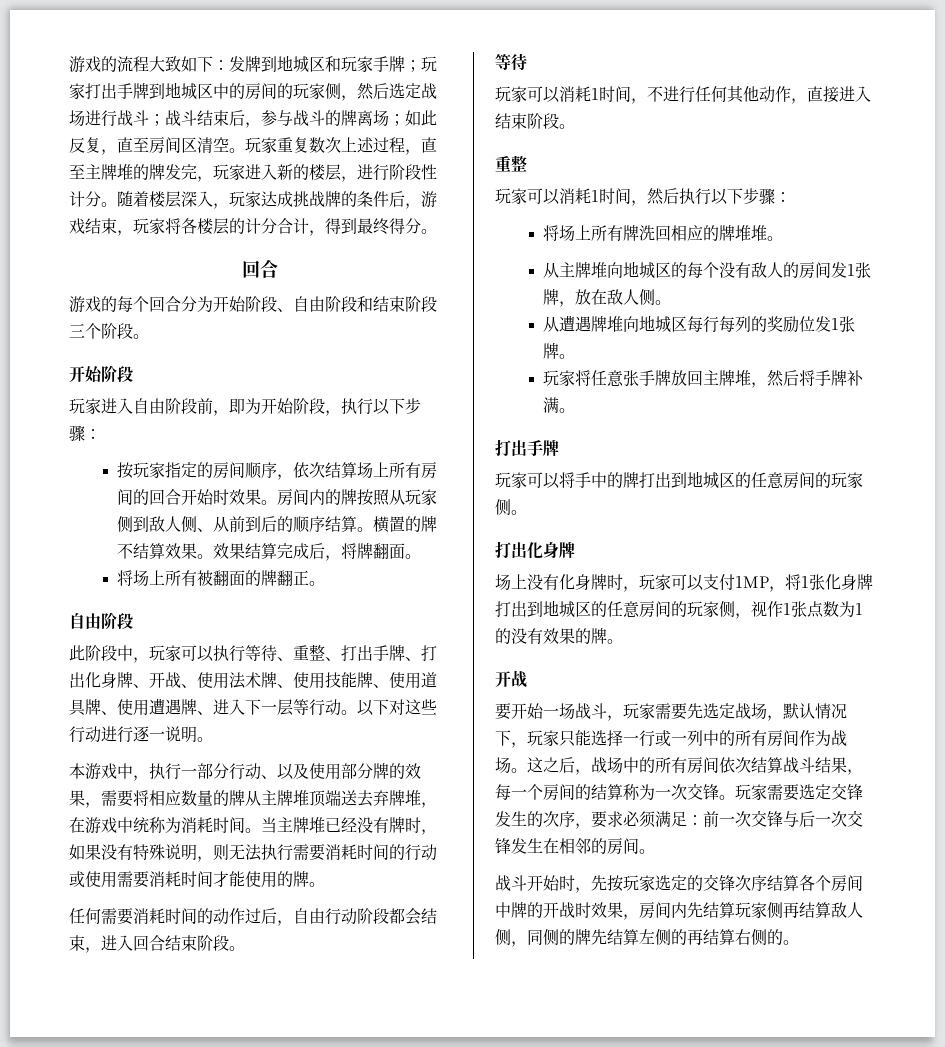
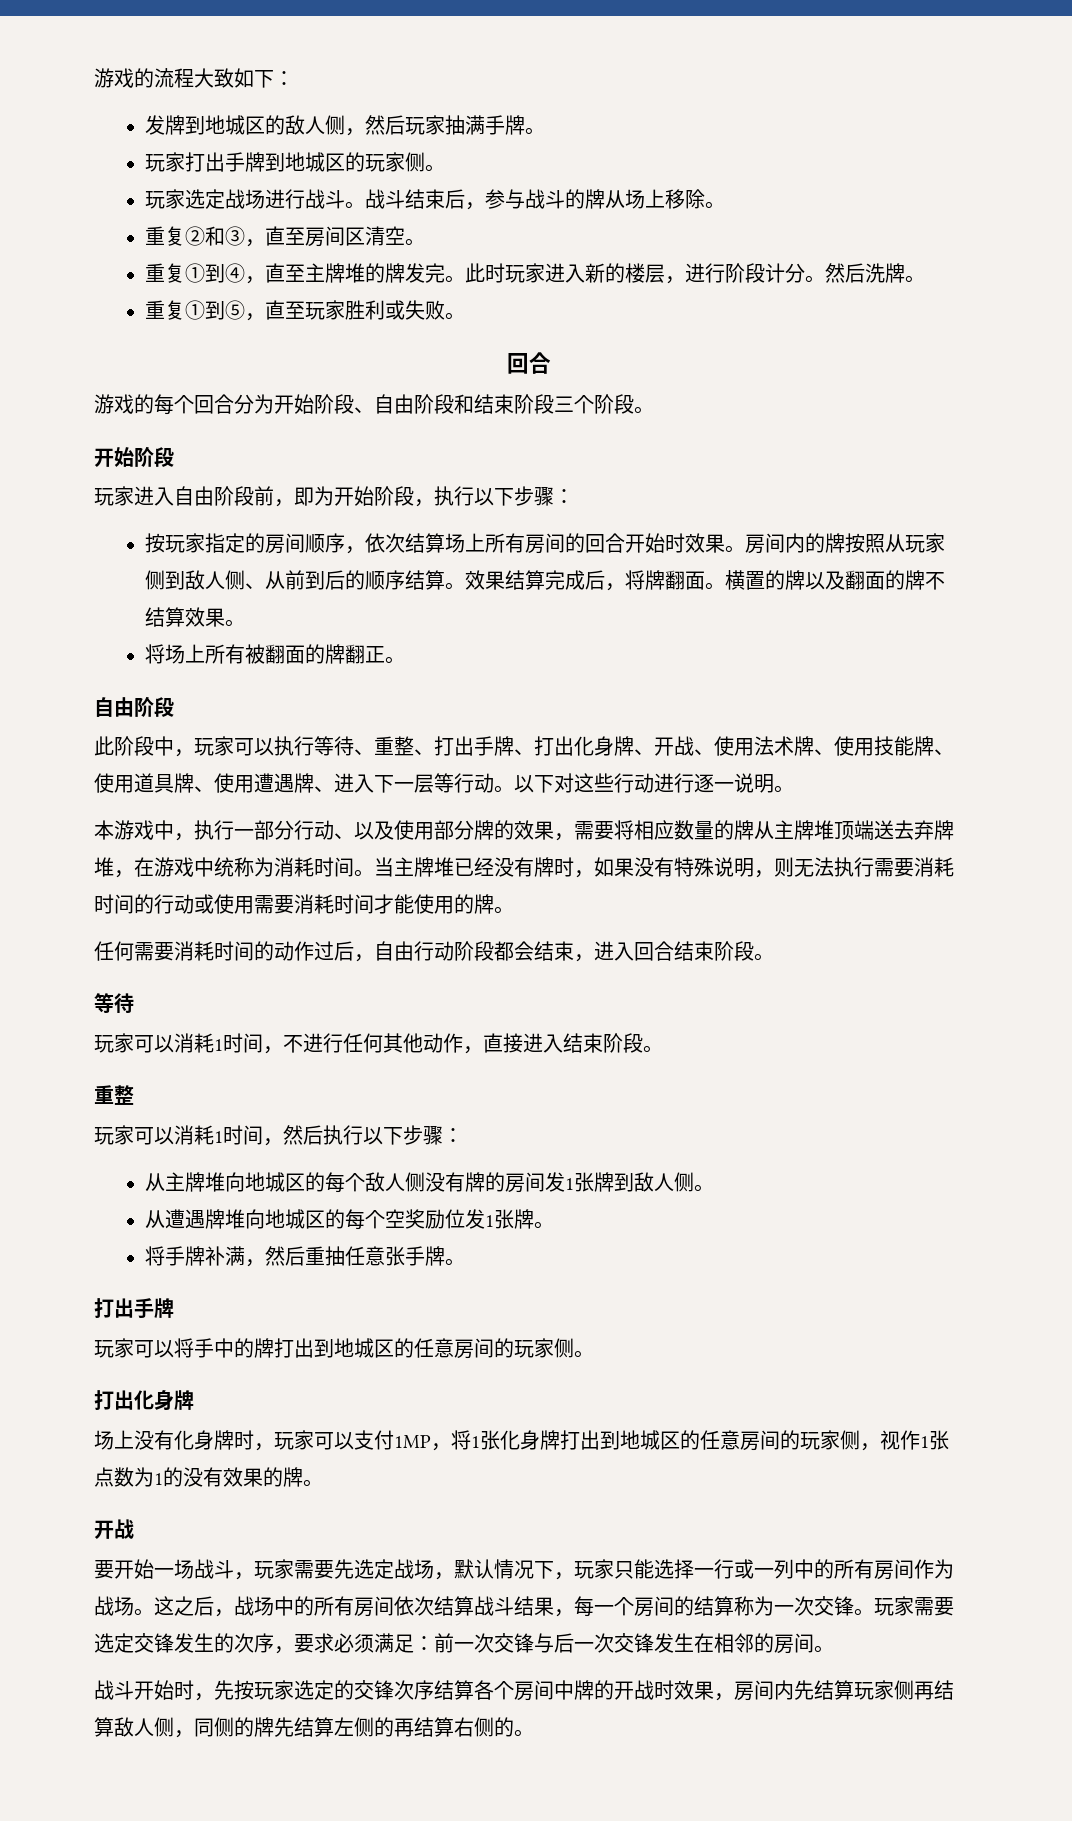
(229, 65) none -> (294, 78) //
[325,56,421,73] 和玩家手牌； -> [264,115,545,136] 的敌人侧，然后玩家抽满手牌。 //
[213,83,389,101] 中的房间的玩家侧，然后 -> [344,152,445,172] [144,189,185,209] 的玩家侧。 // 玩家
[149,114,165,126] ； -> [344,201,365,209] 。
[357,110,437,126] [69,137,101,153] 离场；如此反复 -> [604,189,725,209] [144,226,245,246] 从场上移除。 // 重复②和③
[245,137,405,154] 玩家重复数次上述过程 -> [144,263,245,283] // 重复①到④
[197,176,213,182] ， -> [444,263,505,283] 。此时
[421,164,437,180] [69,191,437,209] [69,218,421,236] 性计分。随着楼层深入，玩家达成挑战牌的条件后，游戏结束，玩家将各楼层的计分合计，得到最终得分 -> [764,263,925,283] [144,300,445,321] 计分。然后洗牌。 // 重复①到⑤，直至玩家胜利或失败
[372,516,437,533] [116,543,213,559] 横置的牌不结算效果。 -> (465, 586) none
(421, 556) none -> [724,570,945,590] [144,607,245,627] 横置的牌以及翻面的牌不结算效果。
[542,225,783,241] // 将场上所有牌洗回相应的牌堆堆。 -> (463, 1135) none
[718,262,783,278] 没有敌人 -> [364,1172,485,1192] 敌人侧没有牌
[558,289,607,307] ，放在 -> [613,1173,634,1192] 到
[686,316,767,333] 每行每列的 -> [324,1209,405,1230] 的每个空
[542,370,863,388] [542,397,559,413] 玩家将任意张手牌放回主牌堆，然后将手牌补满 -> [144,1246,445,1267] 将手牌补满，然后重抽任意张手牌

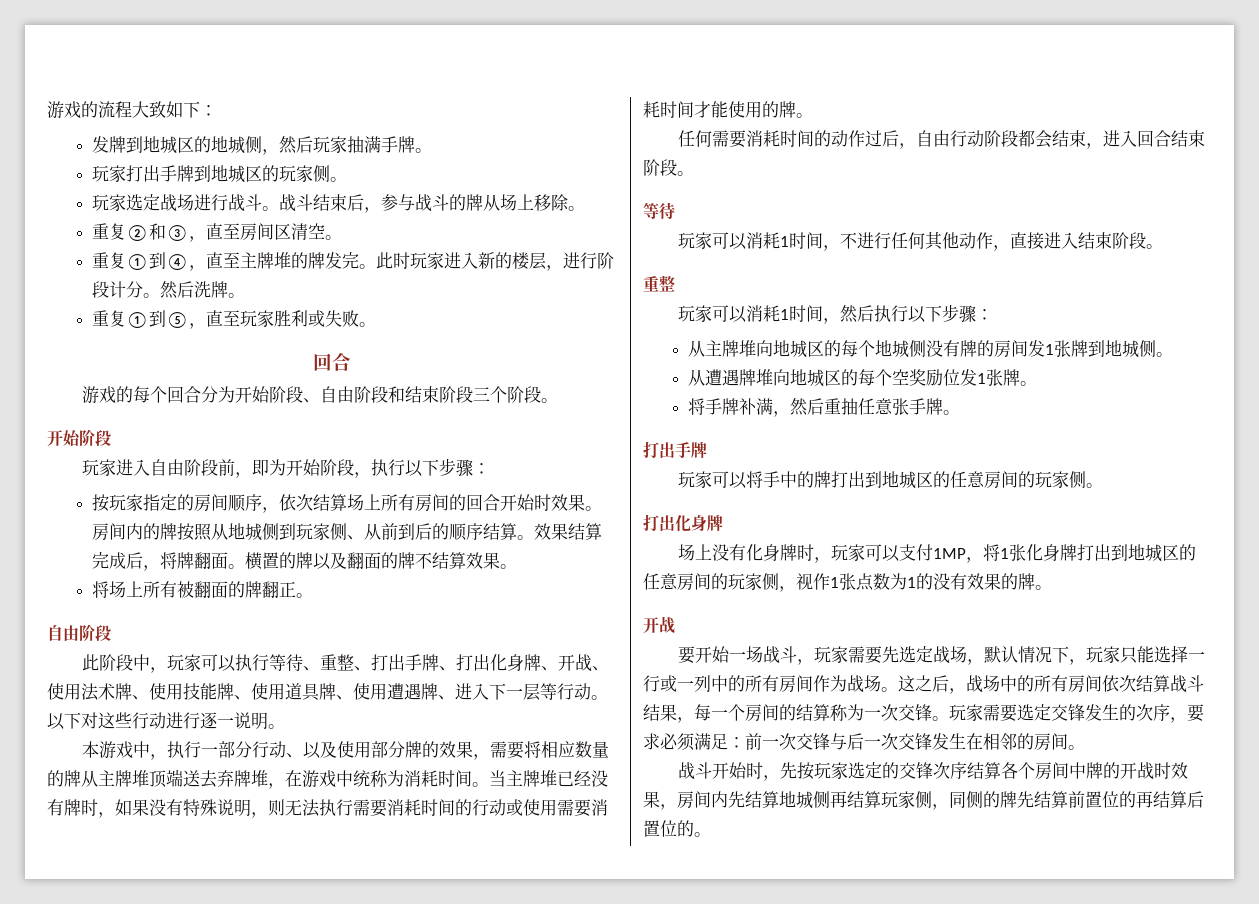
[284,115,325,135] 敌人 -> [211,136,246,154] 地城
[904,533,945,553] [144,570,225,590] 玩家侧到敌人 -> [228,523,331,541] 地城侧到玩家
[364,1172,405,1192] 敌人 -> [875,340,910,358] 地城
[633,1172,674,1192] 敌人 -> [1105,340,1140,358] 地城
[854,1680,894,1700] 玩家 -> [779,791,813,809] 地城
[114,1717,154,1737] 敌人 -> [881,791,915,809] 玩家
[334,1717,374,1737] 左侧 -> [1068,791,1119,808] 前置位
[454,1717,494,1737] 右侧 -> [1187,791,1204,808] [643,820,677,837] 后置位

